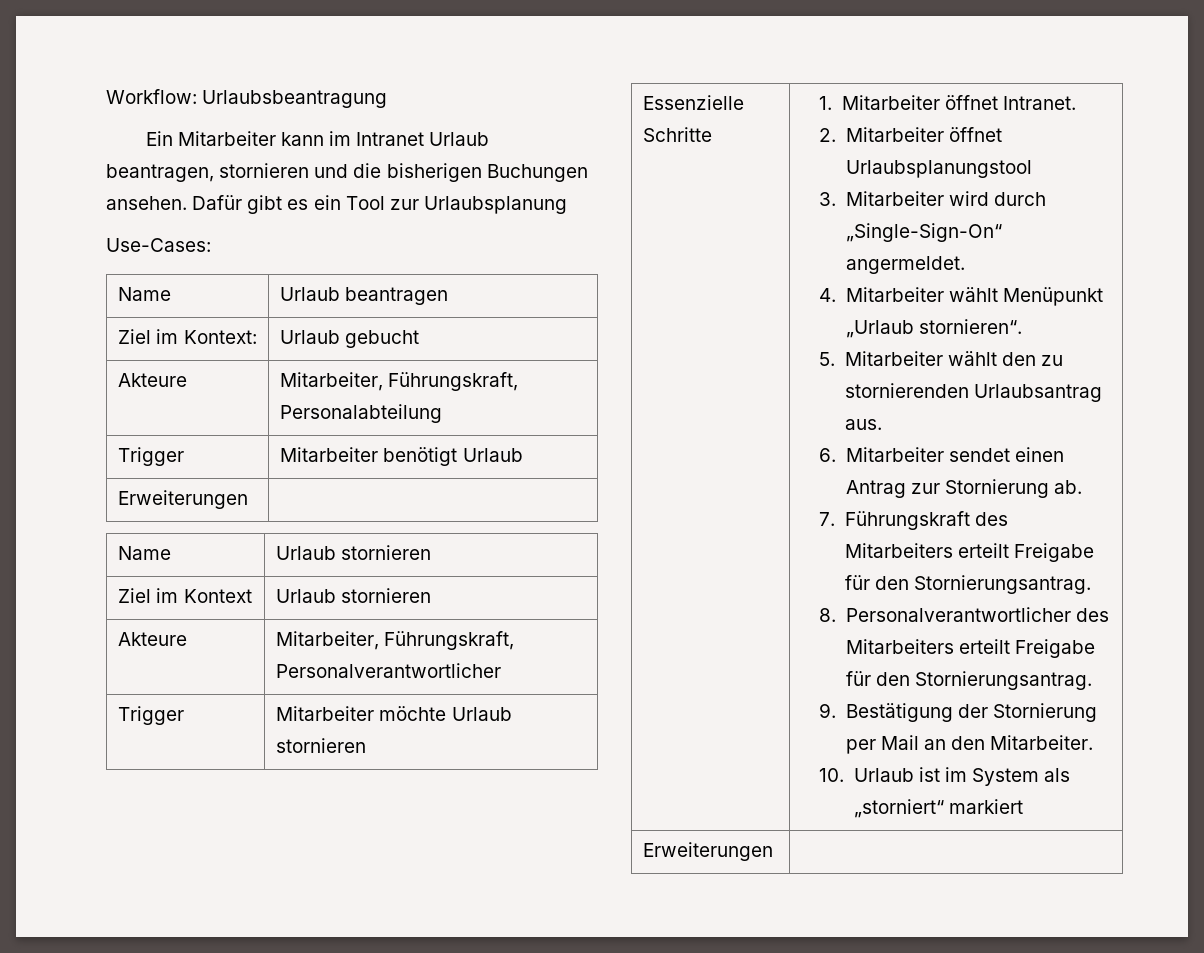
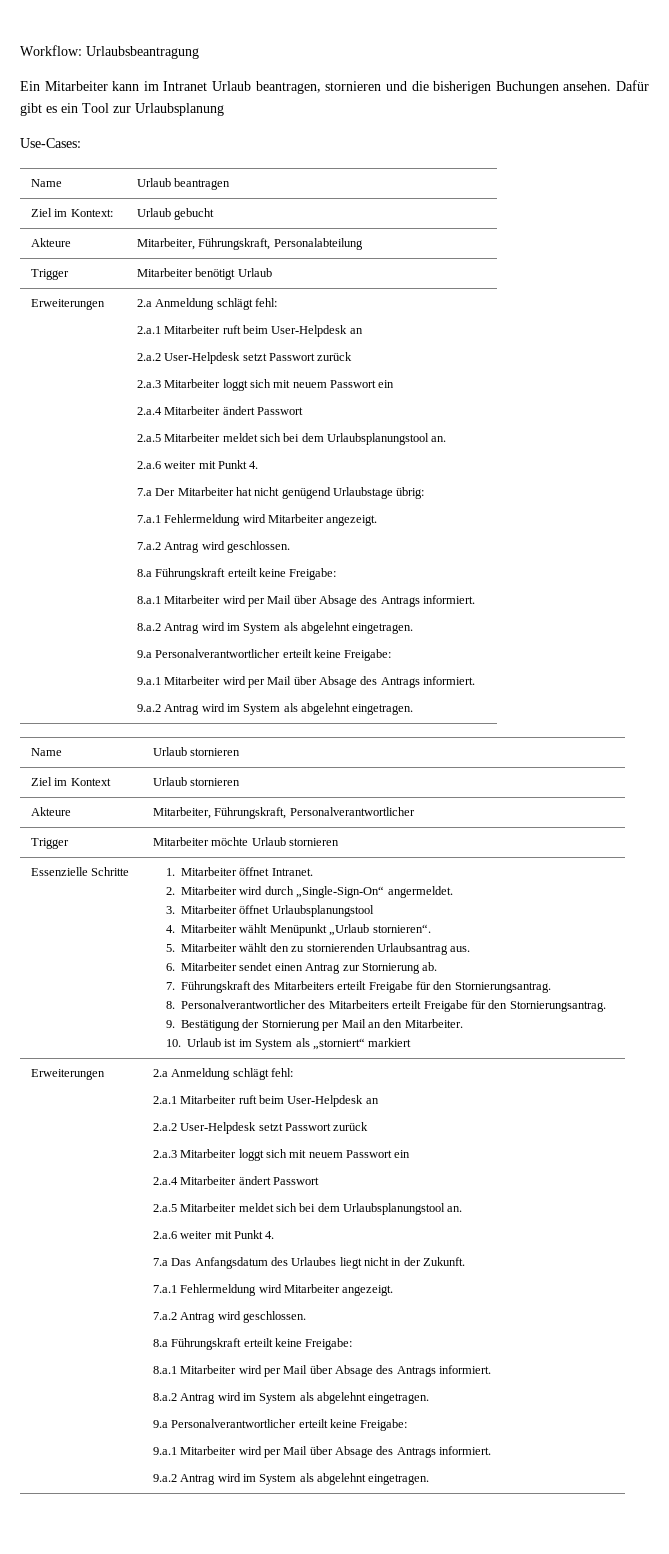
(249, 499) none -> [136,298,277,310] [136,325,363,337] [136,352,353,364] [136,379,395,391] [136,406,303,415] [136,433,447,445] [136,460,259,469] [136,487,425,499] [136,514,378,526] [136,541,290,553] [136,568,337,580] [136,595,476,607] [136,622,414,634] [136,649,392,661] [136,676,476,688] [136,703,414,715] 2.a Anmeldung schlägt fehl: // 2.a.1 Mitarbeiter ruft beim User-Helpdesk an // 2.a.2 User-Helpdesk setzt Passwort zurück // 2.a.3 Mitarbeiter loggt sich mit neuem Passwort ein // 2.a.4 Mitarbeiter ändert Passwort // 2.a.5 Mitarbeiter meldet sich bei dem Urlaubsplanungstool an. // 2.a.6 weiter mit Punkt 4. // 7.a Der Mitarbeiter hat nicht genügend Urlaubstage übrig: // 7.a.1 Fehlermeldung wird Mitarbeiter angezeigt. // 7.a.2 Antrag wird geschlossen. // 8.a Führungskraft erteilt keine Freigabe: // 8.a.1 Mitarbeiter wird per Mail über Absage des Antrags informiert. // 8.a.2 Antrag wird im System als abgelehnt eingetragen. // 9.a Personalverantwortlicher erteilt keine Freigabe: // 9.a.1 Mitarbeiter wird per Mail über Absage des Antrags informiert. // 9.a.2 Antrag wird im System als abgelehnt eingetragen.
[949,127,1003,142] [845,160,1032,178] [819,191,944,206] öffnet Urlaubsplanungstool // 3. Mitarbeiter -> (238, 890) none
(965, 265) none -> [165,905,374,917] // 3. Mitarbeiter öffnet Urlaubsplanungstool
(774, 851) none -> [152,1068,293,1080] [152,1095,379,1107] [152,1122,369,1134] [152,1149,411,1161] [152,1176,319,1185] [152,1203,463,1215] [152,1230,275,1239] [152,1257,466,1269] [152,1284,394,1296] [152,1311,306,1323] [152,1338,353,1350] [152,1365,492,1377] [152,1392,430,1404] [152,1419,408,1431] [152,1446,492,1458] [152,1473,430,1485] 2.a Anmeldung schlägt fehl: // 2.a.1 Mitarbeiter ruft beim User-Helpdesk an // 2.a.2 User-Helpdesk setzt Passwort zurück // 2.a.3 Mitarbeiter loggt sich mit neuem Passwort ein // 2.a.4 Mitarbeiter ändert Passwort // 2.a.5 Mitarbeiter meldet sich bei dem Urlaubsplanungstool an. // 2.a.6 weiter mit Punkt 4. // 7.a Das Anfangsdatum des Urlaubes liegt nicht in der Zukunft. // 7.a.1 Fehlermeldung wird Mitarbeiter angezeigt. // 7.a.2 Antrag wird geschlossen. // 8.a Führungskraft erteilt keine Freigabe: // 8.a.1 Mitarbeiter wird per Mail über Absage des Antrags informiert. // 8.a.2 Antrag wird im System als abgelehnt eingetragen. // 9.a Personalverantwortlicher erteilt keine Freigabe: // 9.a.1 Mitarbeiter wird per Mail über Absage des Antrags informiert. // 9.a.2 Antrag wird im System als abgelehnt eingetragen.

